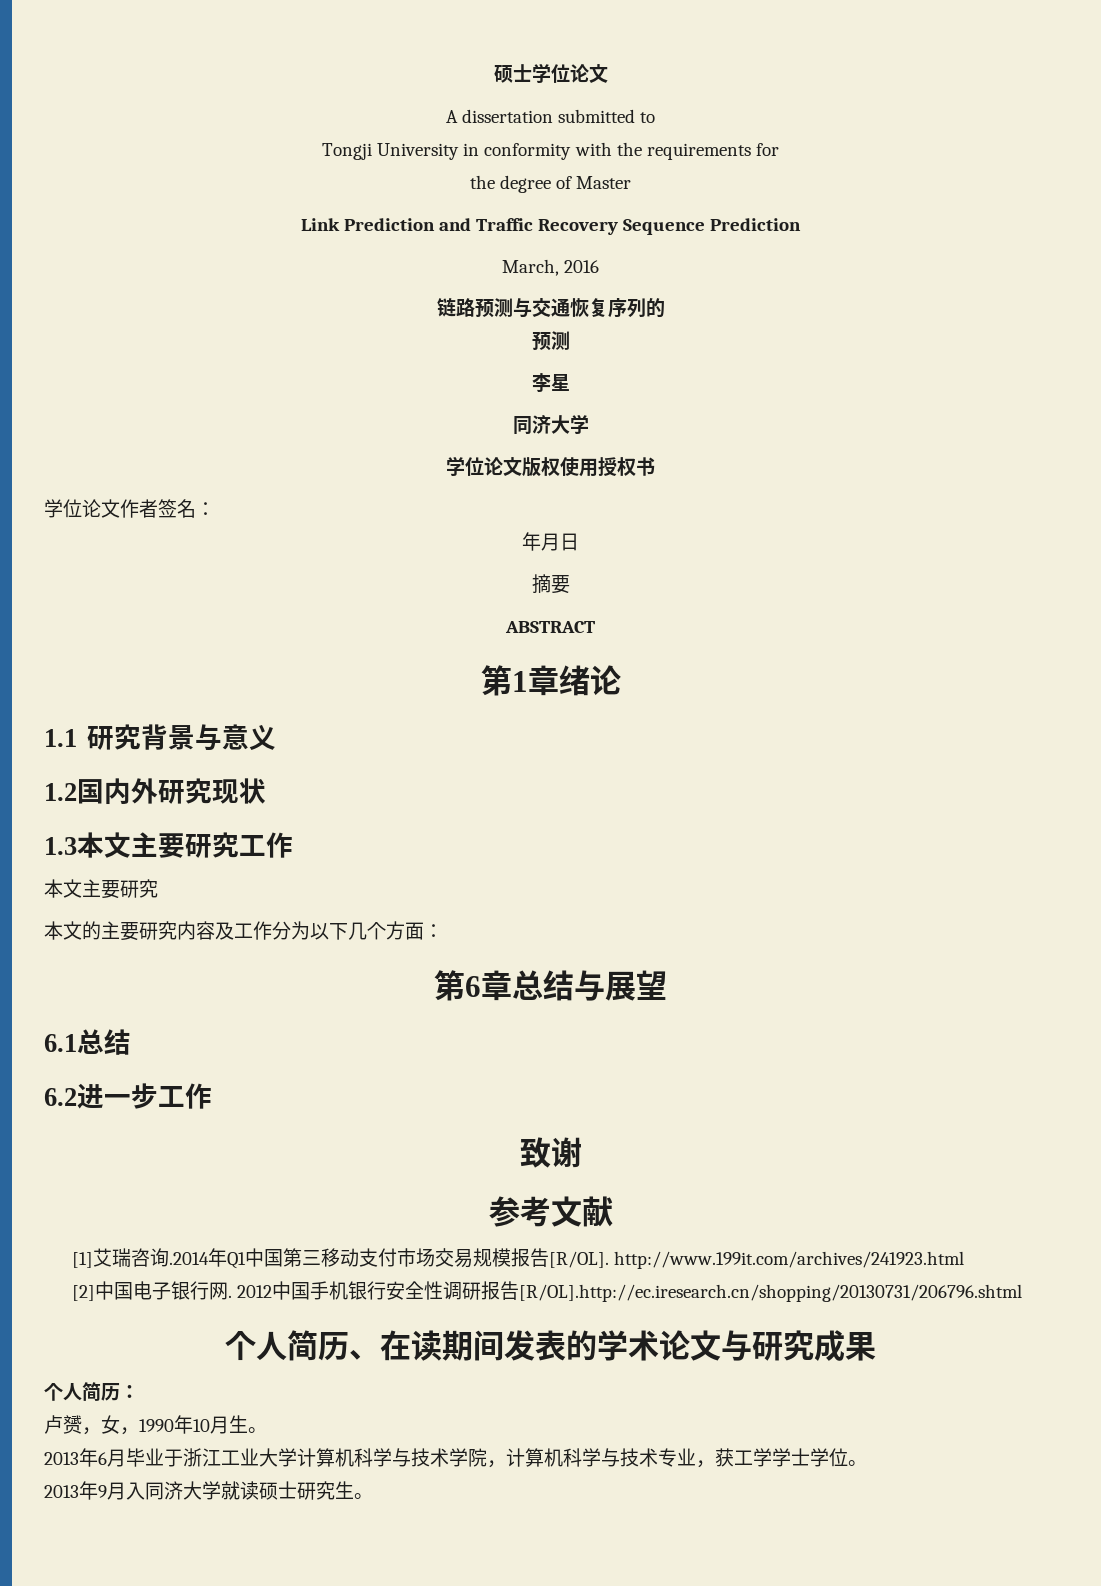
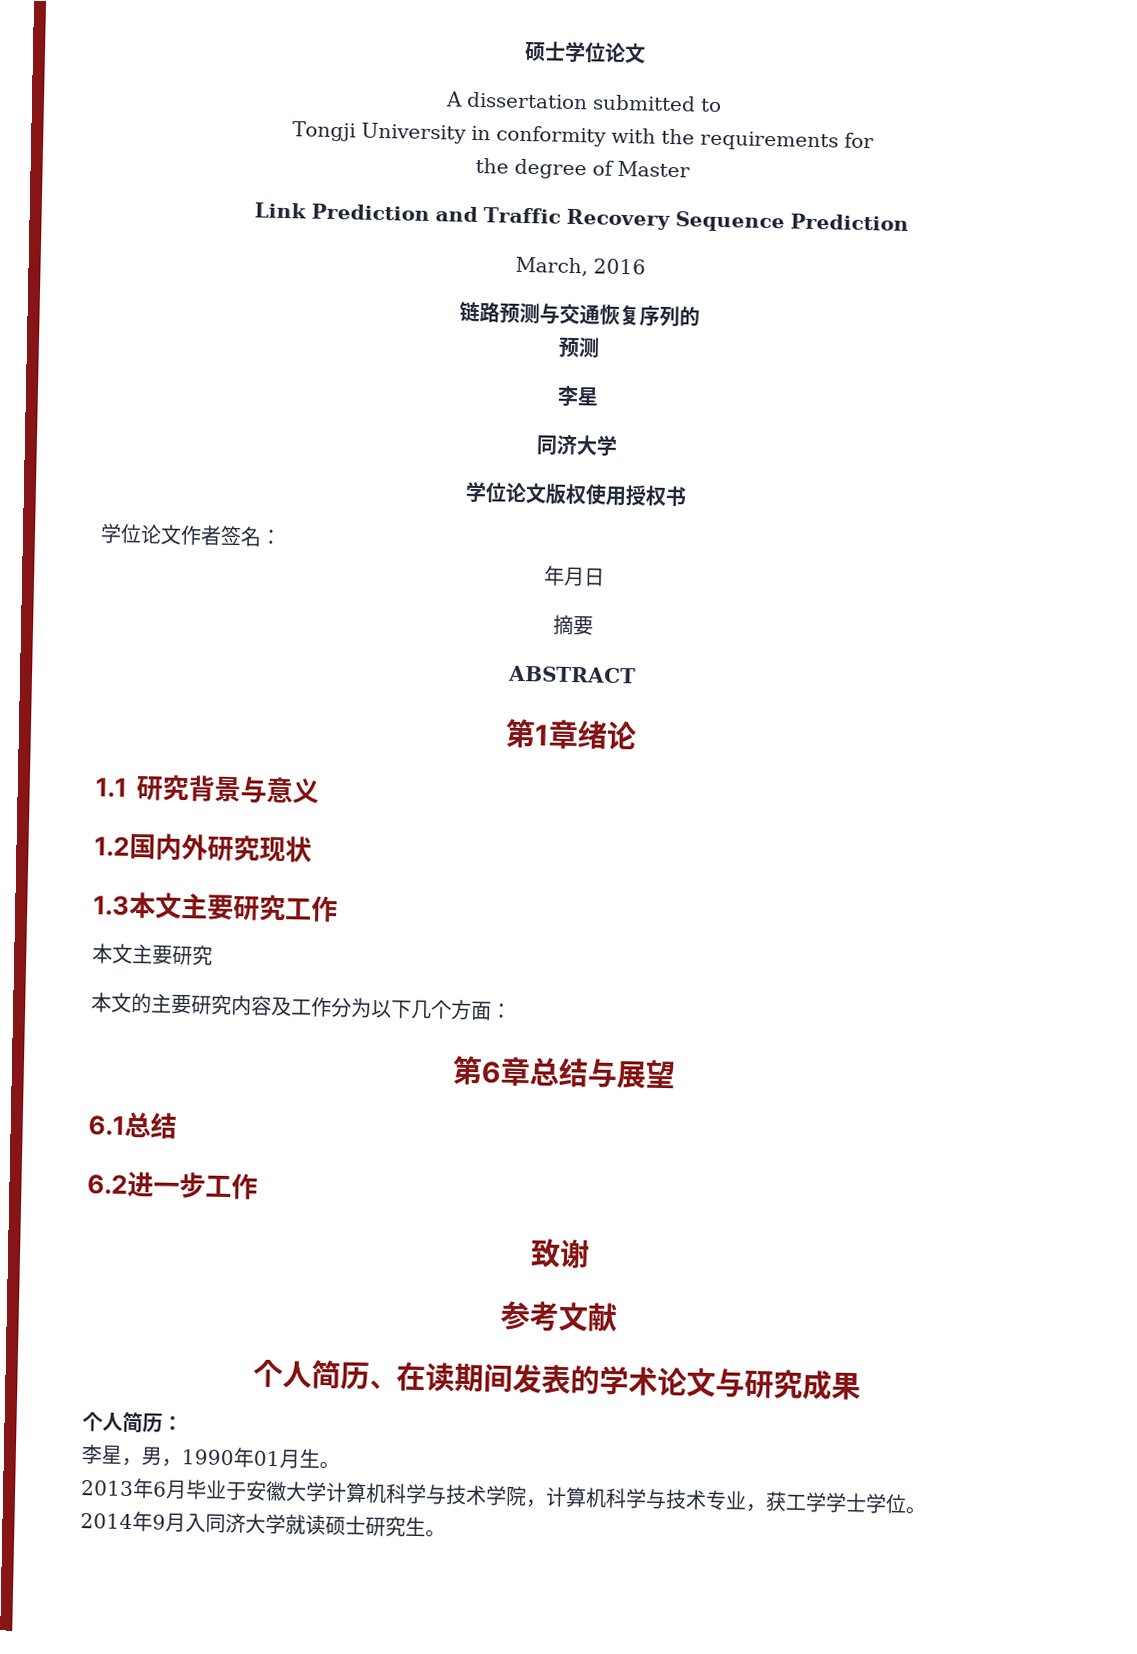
[72,1248,965,1269] [72,1281,1023,1302] // [1]艾瑞咨询.2014年Q1中国第三移动支付市场交易规模报告[R/OL]. http://www.199it.com/archives/241923.html // [2]中国电子银行网. 2012中国手机银行安全性调研报告[R/OL].http://ec.iresearch.cn/shopping/20130731/206796.shtml -> (618, 1317) none
[44,1415,120,1435] 卢赟，女 -> [81,1444,163,1467] 李星，男
[193,1419,210,1432] 10 -> [253,1450,280,1467] 01
[183,1448,259,1467] 浙江工业 -> [245,1480,287,1502] 安徽
[44,1485,79,1498] 2013 -> [80,1513,133,1530] 2014

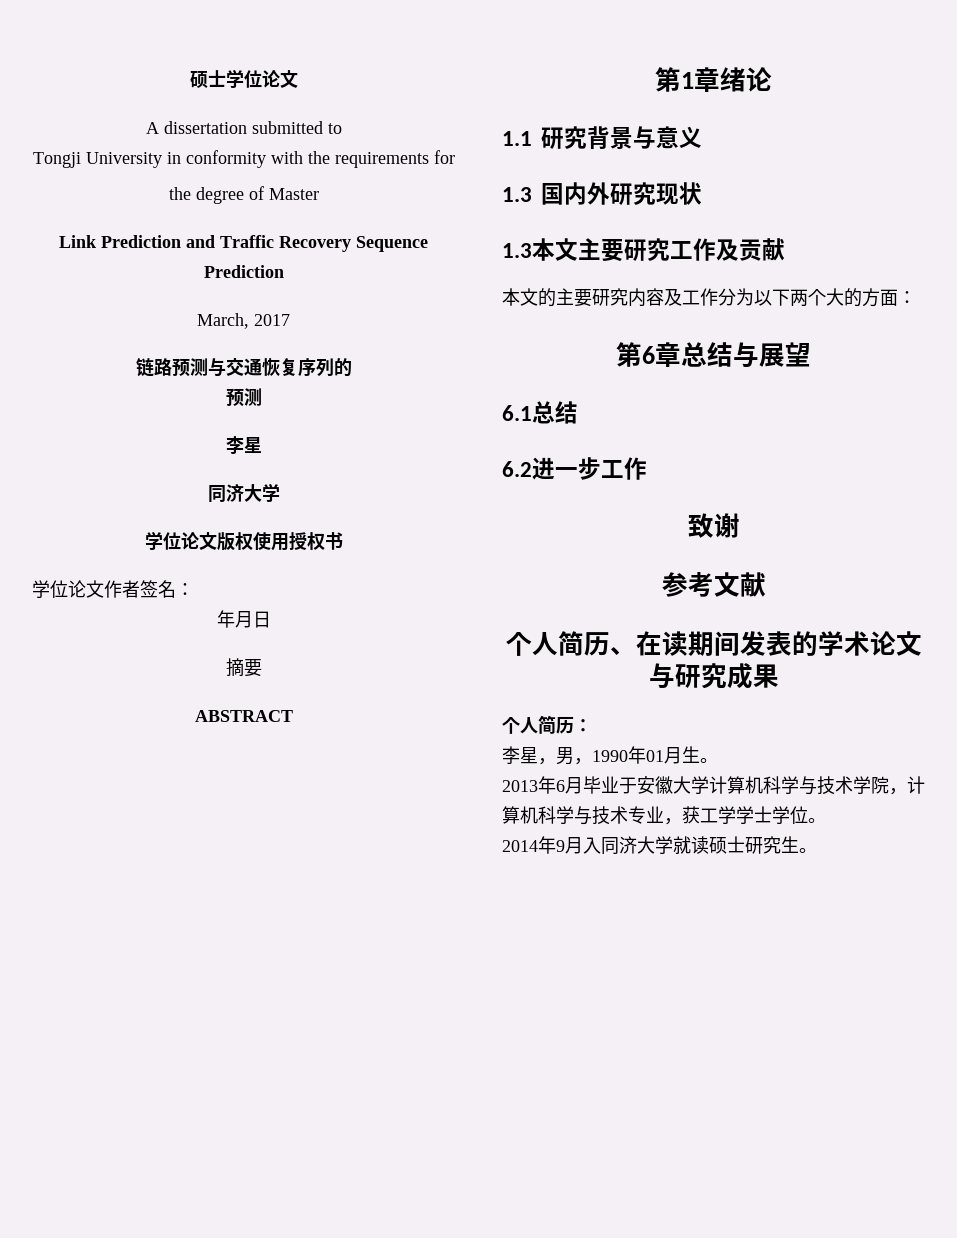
[592,258,646,275] 2016 -> [254,314,290,326] 2017
[94,836,130,857] 1.2 -> [502,187,532,202] 1.3
[92,943,213,966] // 本文主要研究 -> [716,238,785,261] 及贡献
[410,999,452,1020] 几个 -> [790,288,862,307] 两个大的

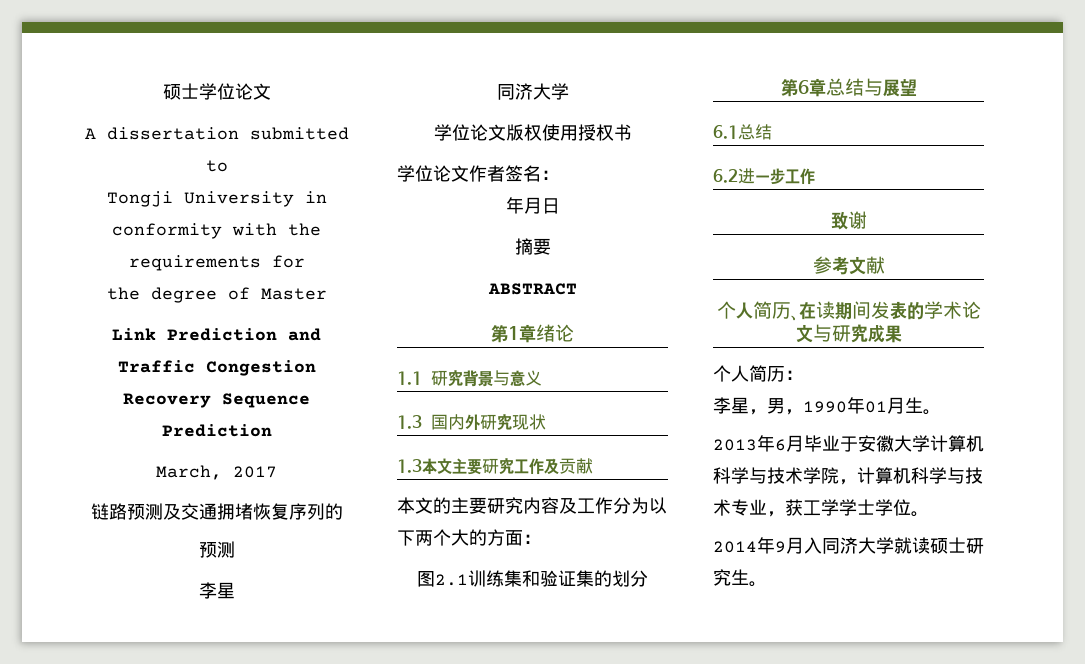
(274, 241) none -> [205,360,316,376] Congestion
[207,358,262,377] 与交通 -> [162,503,253,520] 及交通拥堵
(916, 297) none -> [417,570,648,587] // 图2.1训练集和验证集的划分

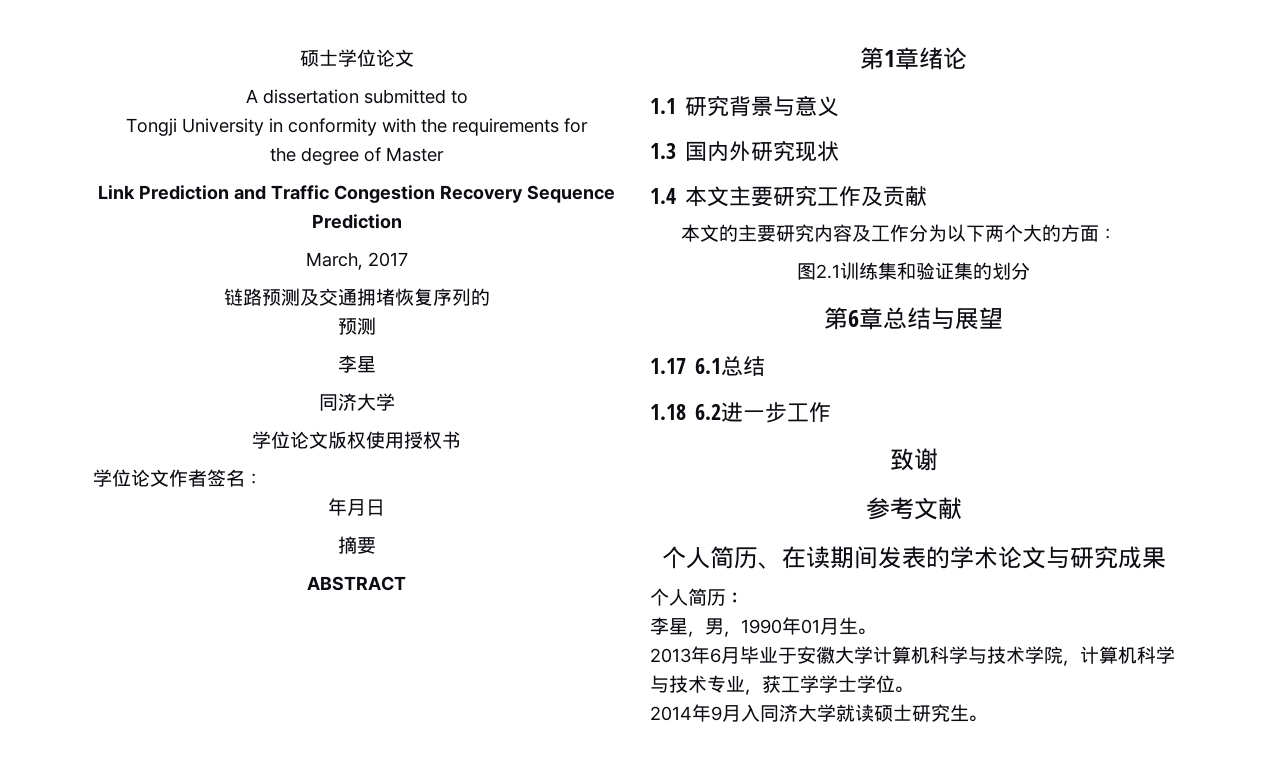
[397,459,422,473] 1.3 -> [650,188,676,204] 1.4
(917, 87) none -> [650,358,686,374] 1.17
(772, 132) none -> [650,404,686,420] 1.18

